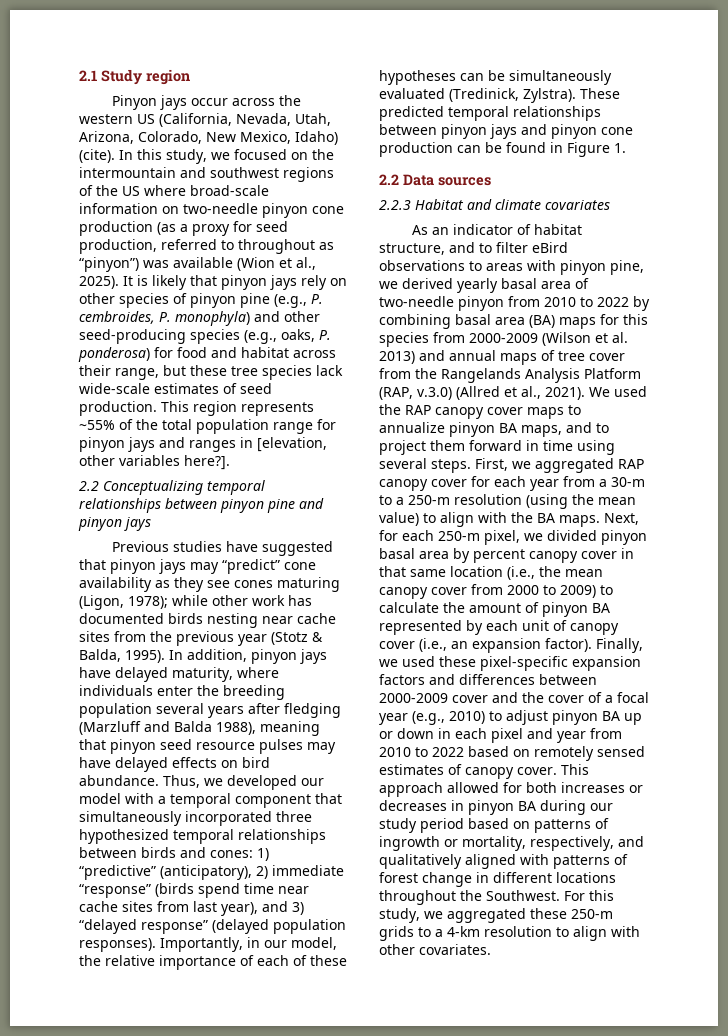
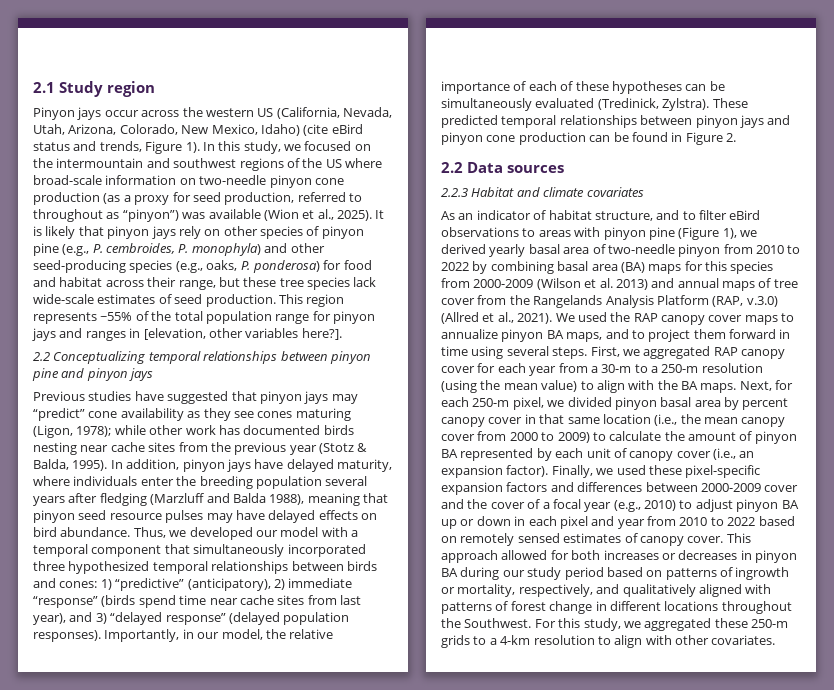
[79,149,115,163] (cite). -> [303,124,363,136] [33,141,200,154] (cite eBird status and trends, Figure 1).
[614,143,626,153] 1. -> [726,133,736,142] 2.
[610,260,644,275] pine, -> [648,227,737,240] pine (Figure 1),

